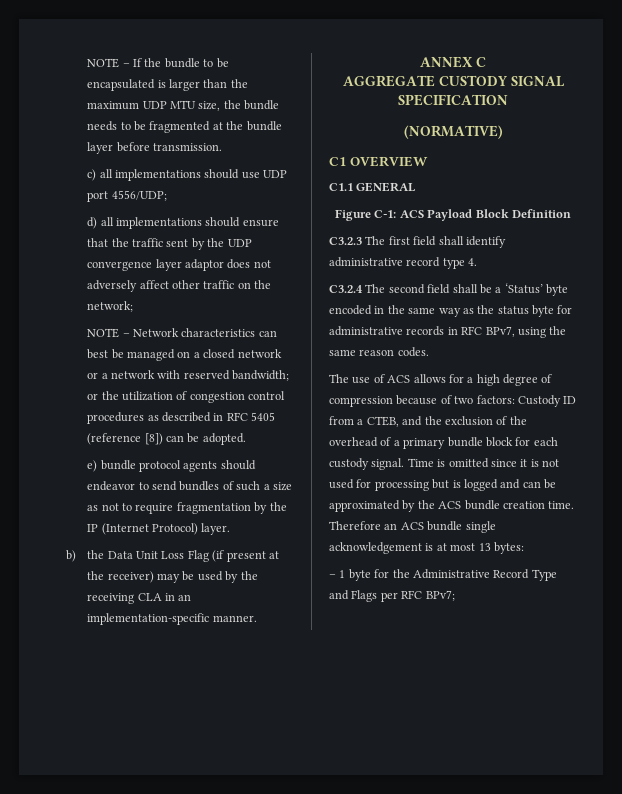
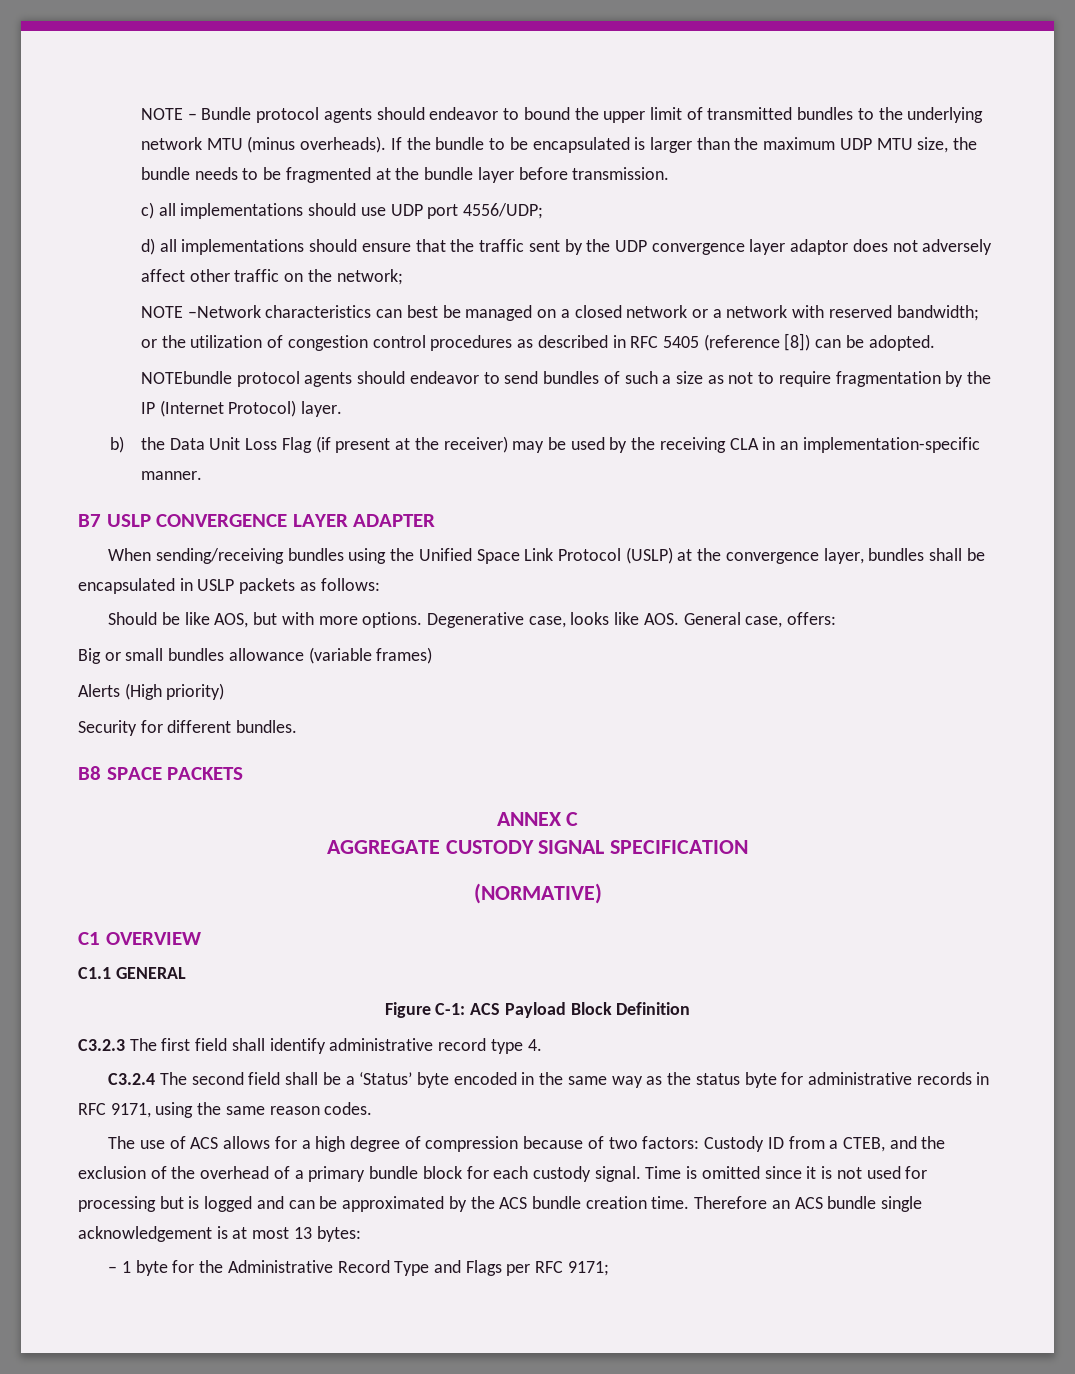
[87,58,130,68] NOTE – -> [141,107,984,123] [141,136,387,153] NOTE – Bundle protocol agents should endeavor to bound the upper limit of transmitted bundles to the underlying network MTU (minus overheads).
[122,328,180,337] – Network -> [187,305,261,318] –Network
[87,460,136,472] e) bundle -> [141,371,233,384] NOTEbundle
(257, 618) none -> [78,514,436,527] [108,547,985,564] [78,578,380,594] [108,612,837,628] [78,647,433,664] [78,683,225,700] [78,720,298,736] [78,766,244,780] // B7 USLP CONVERGENCE LAYER ADAPTER // When sending/receiving bundles using the Unified Space Link Protocol (USLP) at the convergence layer, bundles shall be encapsulated in USLP packets as follows: // Should be like AOS, but with more options. Degenerative case, looks like AOS. General case, offers: // Big or small bundles allowance (variable frames) // Alerts (High priority) // Security for different bundles. // B8 SPACE PACKETS
[485,326,515,337] BPv7, -> [110,1103,151,1118] 9171,
[425,590,455,601] BPv7; -> [567,1261,609,1276] 9171;

